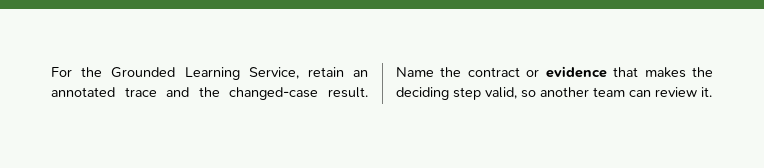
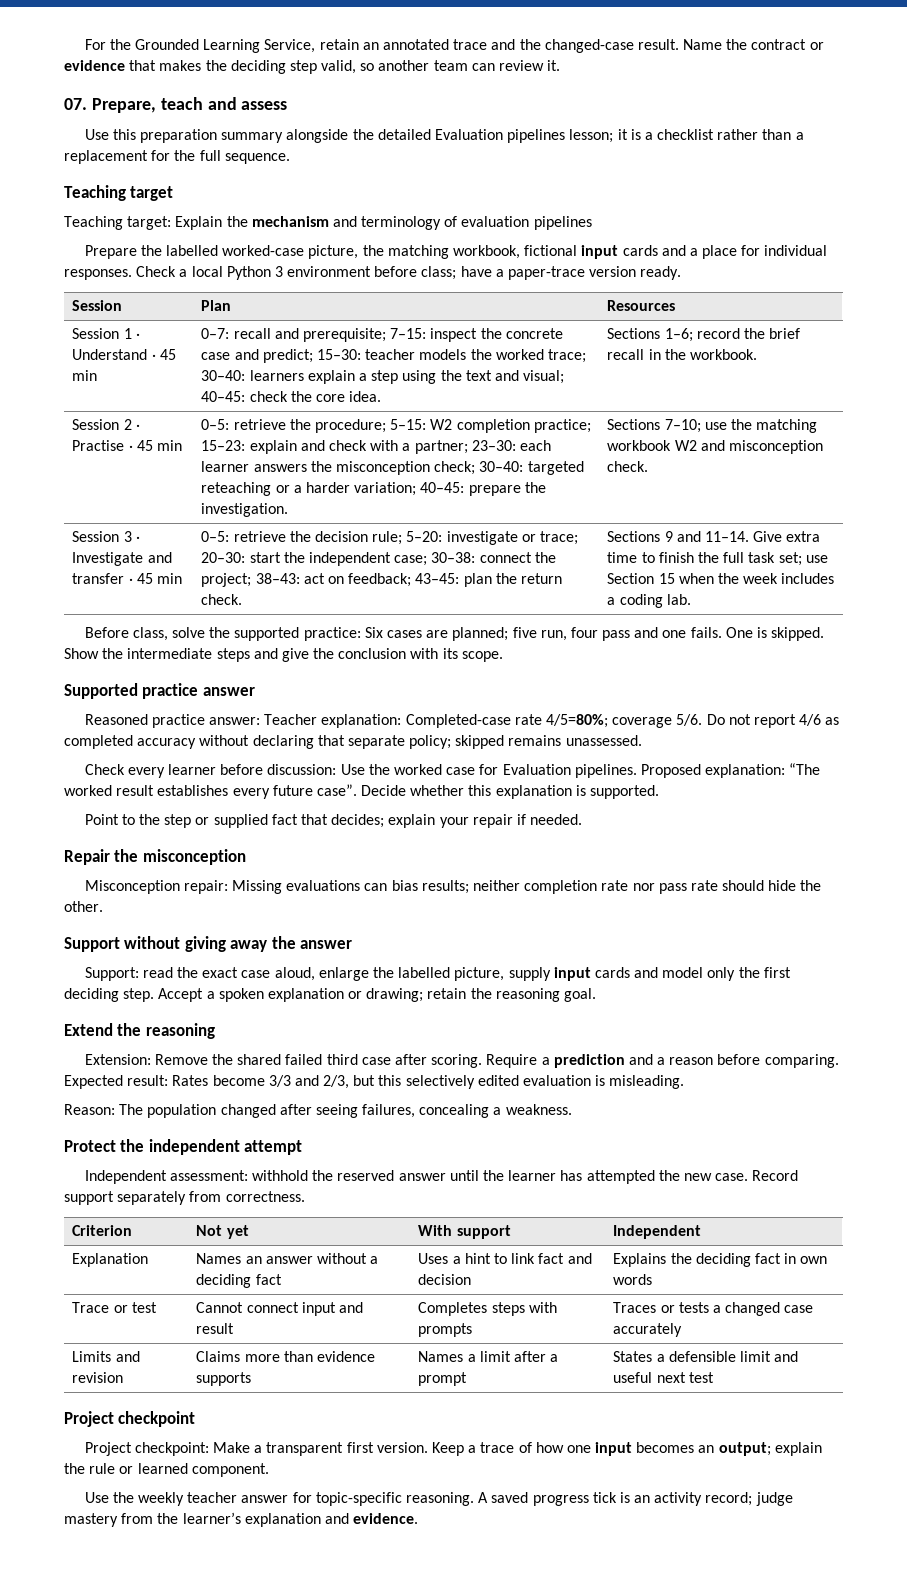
(712, 92) none -> [64,97,288,113] [84,129,804,143] [64,150,290,164] [64,185,174,201] [64,216,592,230] [84,245,828,259] [64,266,682,280] [72,300,123,311] [201,300,232,311] [607,300,676,311] [72,328,140,339] [72,349,176,360] [72,370,98,381] [201,328,563,342] [201,349,586,363] [201,370,565,384] [201,391,382,402] [607,328,801,342] [607,349,758,360] [72,419,140,430] [72,440,183,451] [201,419,591,433] [201,440,551,454] [201,461,584,475] [201,482,546,496] [201,503,289,517] [607,419,818,433] [607,440,824,454] [607,461,649,472] [72,531,140,542] [72,552,172,566] [72,573,183,584] [201,531,578,545] [201,552,556,566] [201,573,562,587] [201,594,243,605] [607,531,821,542] [607,552,828,566] [607,573,835,584] [607,594,691,608] [84,627,825,641] [64,648,503,662] [64,683,255,699] [84,714,840,728] [64,735,642,749] [84,763,821,778] [64,784,660,799] [84,814,583,828] [64,849,246,865] [84,880,822,894] [64,901,103,912] [64,936,353,952] [84,967,791,981] [64,988,597,1002] [64,1023,215,1039] [84,1054,839,1068] [64,1075,685,1089] [64,1104,572,1118] [64,1139,303,1155] [84,1170,799,1184] [64,1191,305,1205] [72,1225,133,1236] [196,1225,249,1239] [418,1225,511,1239] [613,1225,702,1239] [72,1253,149,1267] [196,1253,379,1264] [196,1274,282,1288] [418,1253,592,1264] [418,1274,472,1285] [613,1253,828,1267] [613,1274,653,1285] [72,1302,157,1313] [196,1302,364,1316] [196,1323,235,1334] [418,1302,557,1316] [418,1323,473,1337] [613,1302,814,1316] [613,1323,683,1337] [72,1351,140,1362] [72,1372,124,1383] [196,1351,376,1362] [196,1372,252,1386] [418,1351,559,1362] [418,1372,468,1386] [613,1351,799,1362] [613,1372,714,1383] [64,1411,196,1427] [84,1442,822,1456] [64,1463,269,1477] [84,1492,793,1506] [64,1512,419,1527] // 07. Prepare, teach and assess // Use this preparation summary alongside the detailed Evaluation pipelines lesson; it is a checklist rather than a replacement for the full sequence. // Teaching target // Teaching target: Explain the mechanism and terminology of evaluation pipelines // Prepare the labelled worked-case picture, the matching workbook, fictional input cards and a place for individual responses. Check a local Python 3 environment before class; have a paper-trace version ready. // Session | Plan | Resources // Session 1 · Understand · 45 min | 0–7: recall and prerequisite; 7–15: inspect the concrete case and predict; 15–30: teacher models the worked trace; 30–40: learners explain a step using the text and visual; 40–45: check the core idea. | Sections 1–6; record the brief recall in the workbook. // Session 2 · Practise · 45 min | 0–5: retrieve the procedure; 5–15: W2 completion practice; 15–23: explain and check with a partner; 23–30: each learner answers the misconception check; 30–40: targeted reteaching or a harder variation; 40–45: prepare the investigation. | Sections 7–10; use the matching workbook W2 and misconception check. // Session 3 · Investigate and transfer · 45 min | 0–5: retrieve the decision rule; 5–20: investigate or trace; 20–30: start the independent case; 30–38: connect the project; 38–43: act on feedback; 43–45: plan the return check. | Sections 9 and 11–14. Give extra time to finish the full task set; use Section 15 when the week includes a coding lab. // Before class, solve the supported practice: Six cases are planned; five run, four pass and one fails. One is skipped. Show the intermediate steps and give the conclusion with its scope. // Supported practice answer // Reasoned practice answer: Teacher explanation: Completed-case rate 4/5=80%; coverage 5/6. Do not report 4/6 as completed accuracy without declaring that separate policy; skipped remains unassessed. // Check every learner before discussion: Use the worked case for Evaluation pipelines. Proposed explanation: “The worked result establishes every future case”. Decide whether this explanation is supported. // Point to the step or supplied fact that decides; explain your repair if needed. // Repair the misconception // Misconception repair: Missing evaluations can bias results; neither completion rate nor pass rate should hide the other. // Support without giving away the answer // Support: read the exact case aloud, enlarge the labelled picture, supply input cards and model only the first deciding step. Accept a spoken explanation or drawing; retain the reasoning goal. // Extend the reasoning // Extension: Remove the shared failed third case after scoring. Require a prediction and a reason before comparing. Expected result: Rates become 3/3 and 2/3, but this selectively edited evaluation is misleading. // Reason: The population changed after seeing failures, concealing a weakness. // Protect the independent attempt // Independent assessment: withhold the reserved answer until the learner has attempted the new case. Record support separately from correctness. // Criterion | Not yet | With support | Independent // Explanation | Names an answer without a deciding fact | Uses a hint to link fact and decision | Explains the deciding fact in own words // Trace or test | Cannot connect input and result | Completes steps with prompts | Traces or tests a changed case accurately // Limits and revision | Claims more than evidence supports | Names a limit after a prompt | States a defensible limit and useful next test // Project checkpoint // Project checkpoint: Make a transparent first version. Keep a trace of how one input becomes an output; explain the rule or learned component. // Use the weekly teacher answer for topic-specific reasoning. A saved progress tick is an activity record; judge mastery from the learner’s explanation and evidence.

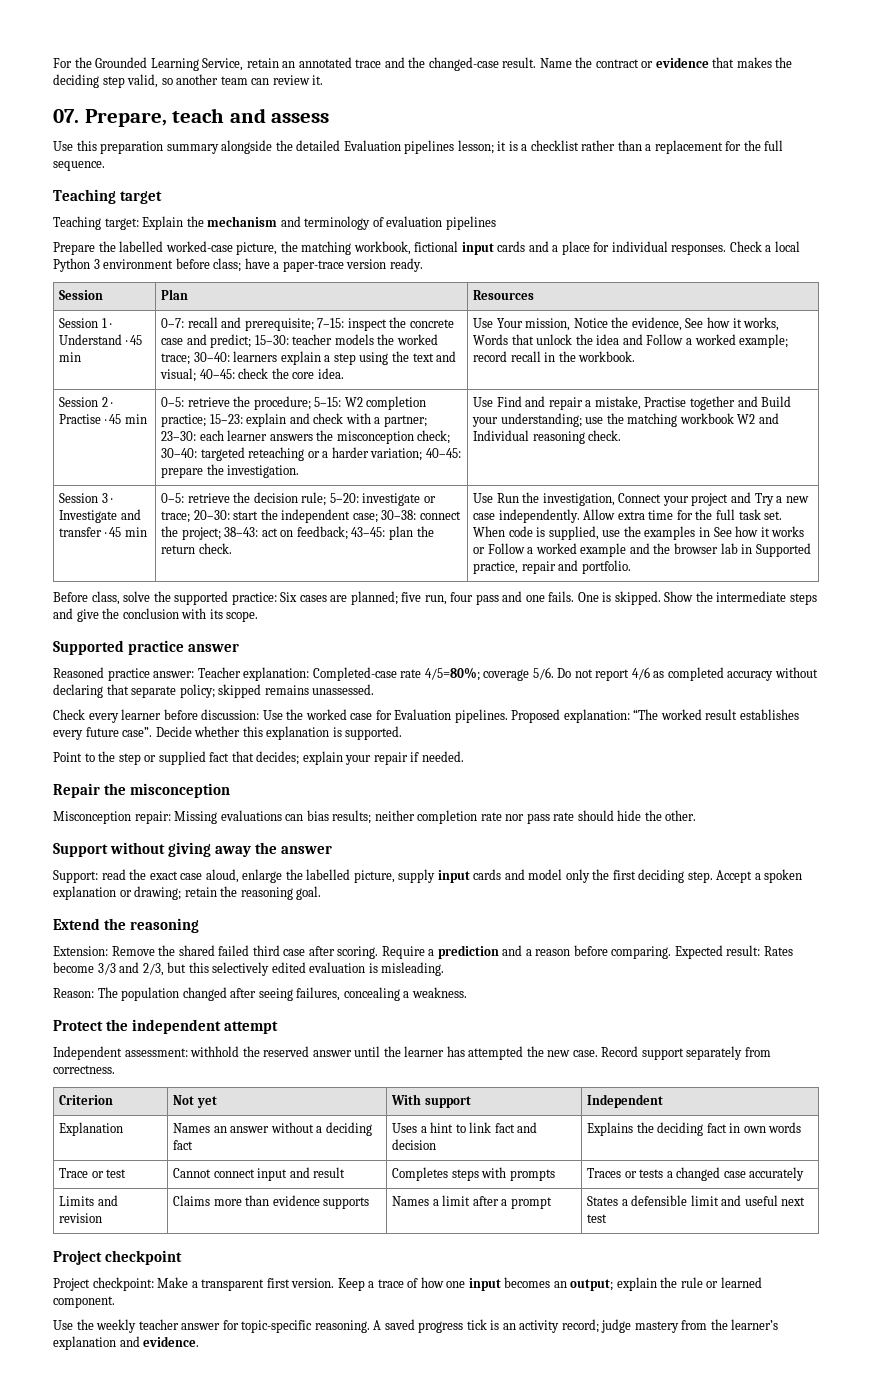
[607,328,801,342] Sections 1–6; record the brief -> [473,317,780,331] [473,334,789,348] [473,351,508,362] Use Your mission, Notice the evidence, See how it works, Words that unlock the idea and Follow a worked example; record
[607,419,701,433] Sections 7–10; -> [473,396,792,410] [472,413,582,427] Use Find and repair a mistake, Practise together and Build your understanding;
[729,440,824,454] misconception -> [473,430,585,444] Individual reasoning
[607,531,821,542] [607,552,828,566] [607,573,835,584] [607,594,691,608] Sections 9 and 11–14. Give extra time to finish the full task set; use Section 15 when the week includes a coding lab. -> [473,492,809,506] [473,509,783,523] [473,526,805,540] [473,543,811,557] [473,560,631,574] Use Run the investigation, Connect your project and Try a new case independently. Allow extra time for the full task set. When code is supplied, use the examples in See how it works or Follow a worked example and the browser lab in Supported practice, repair and portfolio.

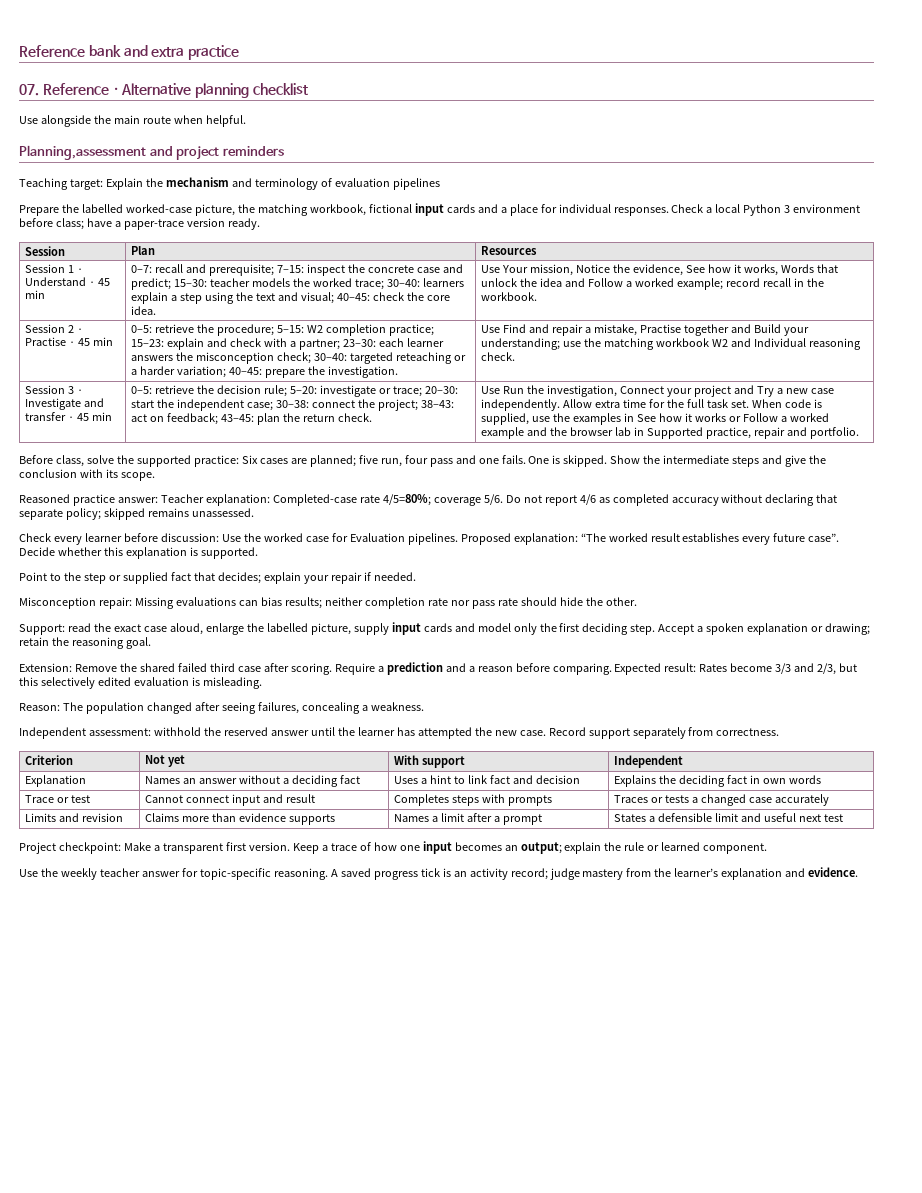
[53,57,793,71] [53,74,324,88] [53,108,330,127] [53,140,784,154] [53,161,105,171] [53,189,163,204] For the Grounded Learning Service, retain an annotated trace and the changed-case result. Name the contract or evidence that makes the deciding step valid, so another team can review it. // 07. Prepare, teach and assess // Use this preparation summary alongside the detailed Evaluation pipelines lesson; it is a checklist rather than a replacement for the full sequence. // Teaching target -> [19,45,240,60] [19,83,308,98] [19,115,246,127] [19,145,284,160] Reference bank and extra practice // 07. Reference · Alternative planning checklist // Use alongside the main route when helpful. // Planning,assessment and project reminders
[53,640,240,655] // Supported practice answer -> (155, 476) none
[53,783,231,798] // Repair the misconception -> (416, 576) none
[53,842,333,857] // Support without giving away the answer -> (637, 601) none
[53,918,200,933] // Extend the reasoning -> (151, 643) none
[53,1019,279,1034] // Protect the independent attempt -> (424, 706) none
[53,1250,183,1265] // Project checkpoint -> (844, 818) none

